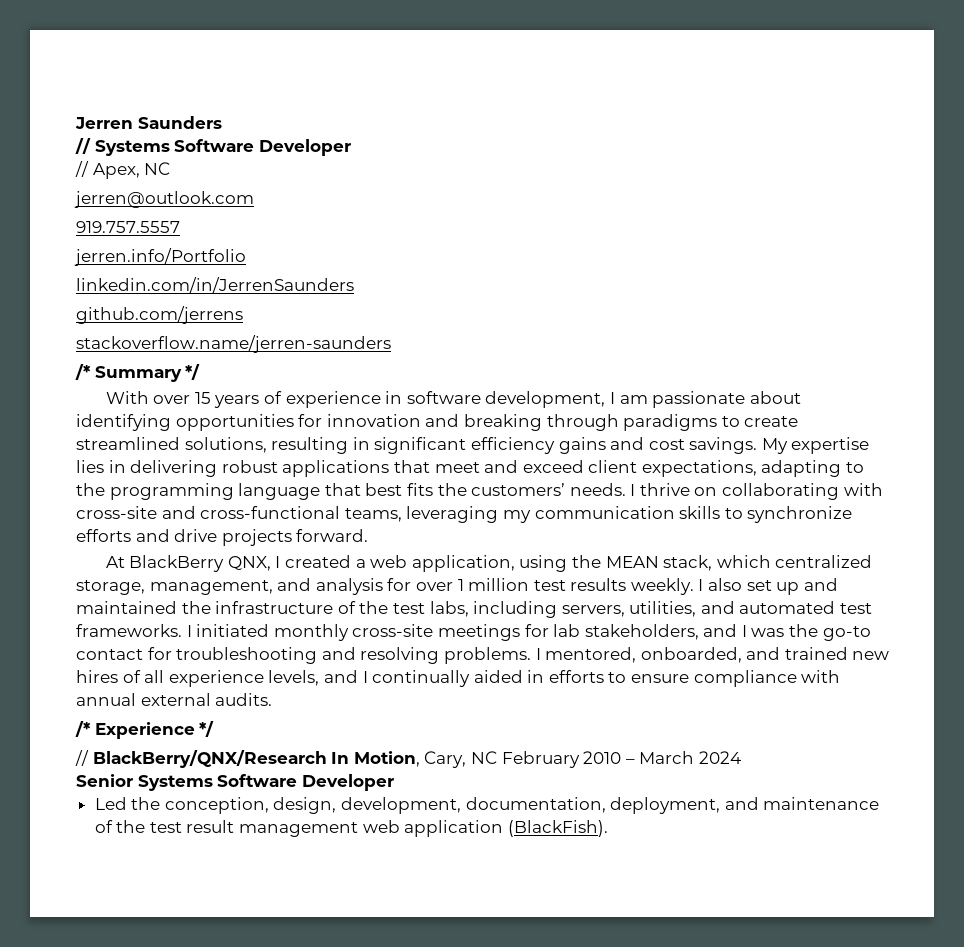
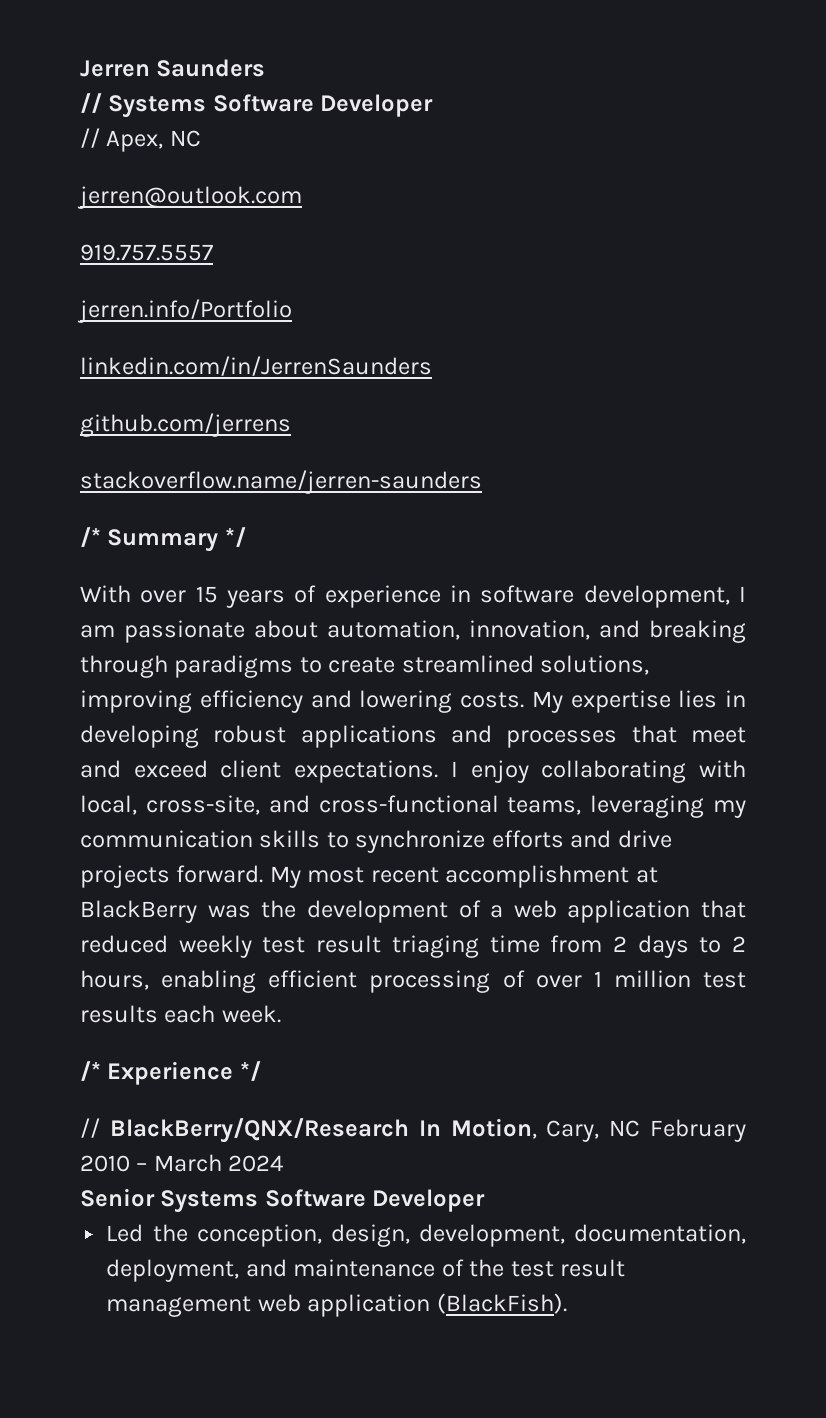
[76,414,421,431] identifying opportunities for innovation -> [327,620,590,640] automation, innovation,
[271,437,758,454] resulting in significant efficiency gains and cost savings. -> [80,690,524,713] improving efficiency and lowering costs.
[130,460,218,477] delivering -> [80,725,199,748] developing
(390, 468) none -> [451,725,618,748] and processes
[641,460,865,477] [76,483,883,500] [76,506,157,519] expectations, adapting to the programming language that best fits the customers’ needs. I thrive on collaborating with cross-site -> [294,760,746,783] [80,795,260,815] expectations. I enjoy collaborating with local, cross-site,
[105,555,873,572] [76,578,412,595] // At BlackBerry QNX, I created a web application, using the MEAN stack, which centralized storage, management, and analysis for -> [269,865,658,888] [80,900,746,923] [80,935,747,958] [80,970,525,993] My most recent accomplishment at BlackBerry was the development of a web application that reduced weekly test result triaging time from 2 days to 2 hours, enabling efficient processing of
[630,578,838,595] [76,601,873,618] [76,624,871,641] [76,647,890,664] [76,670,841,687] [76,693,273,706] weekly. I also set up and maintained the infrastructure of the test labs, including servers, utilities, and automated test frameworks. I initiated monthly cross-site meetings for lab stakeholders, and I was the go-to contact for troubleshooting and resolving problems. I mentored, onboarded, and trained new hires of all experience levels, and I continually aided in efforts to ensure compliance with annual external audits. -> [164,1005,281,1023] each week.

